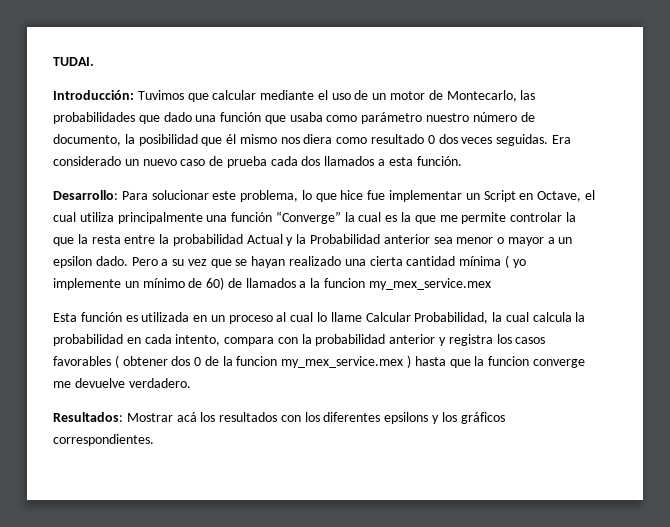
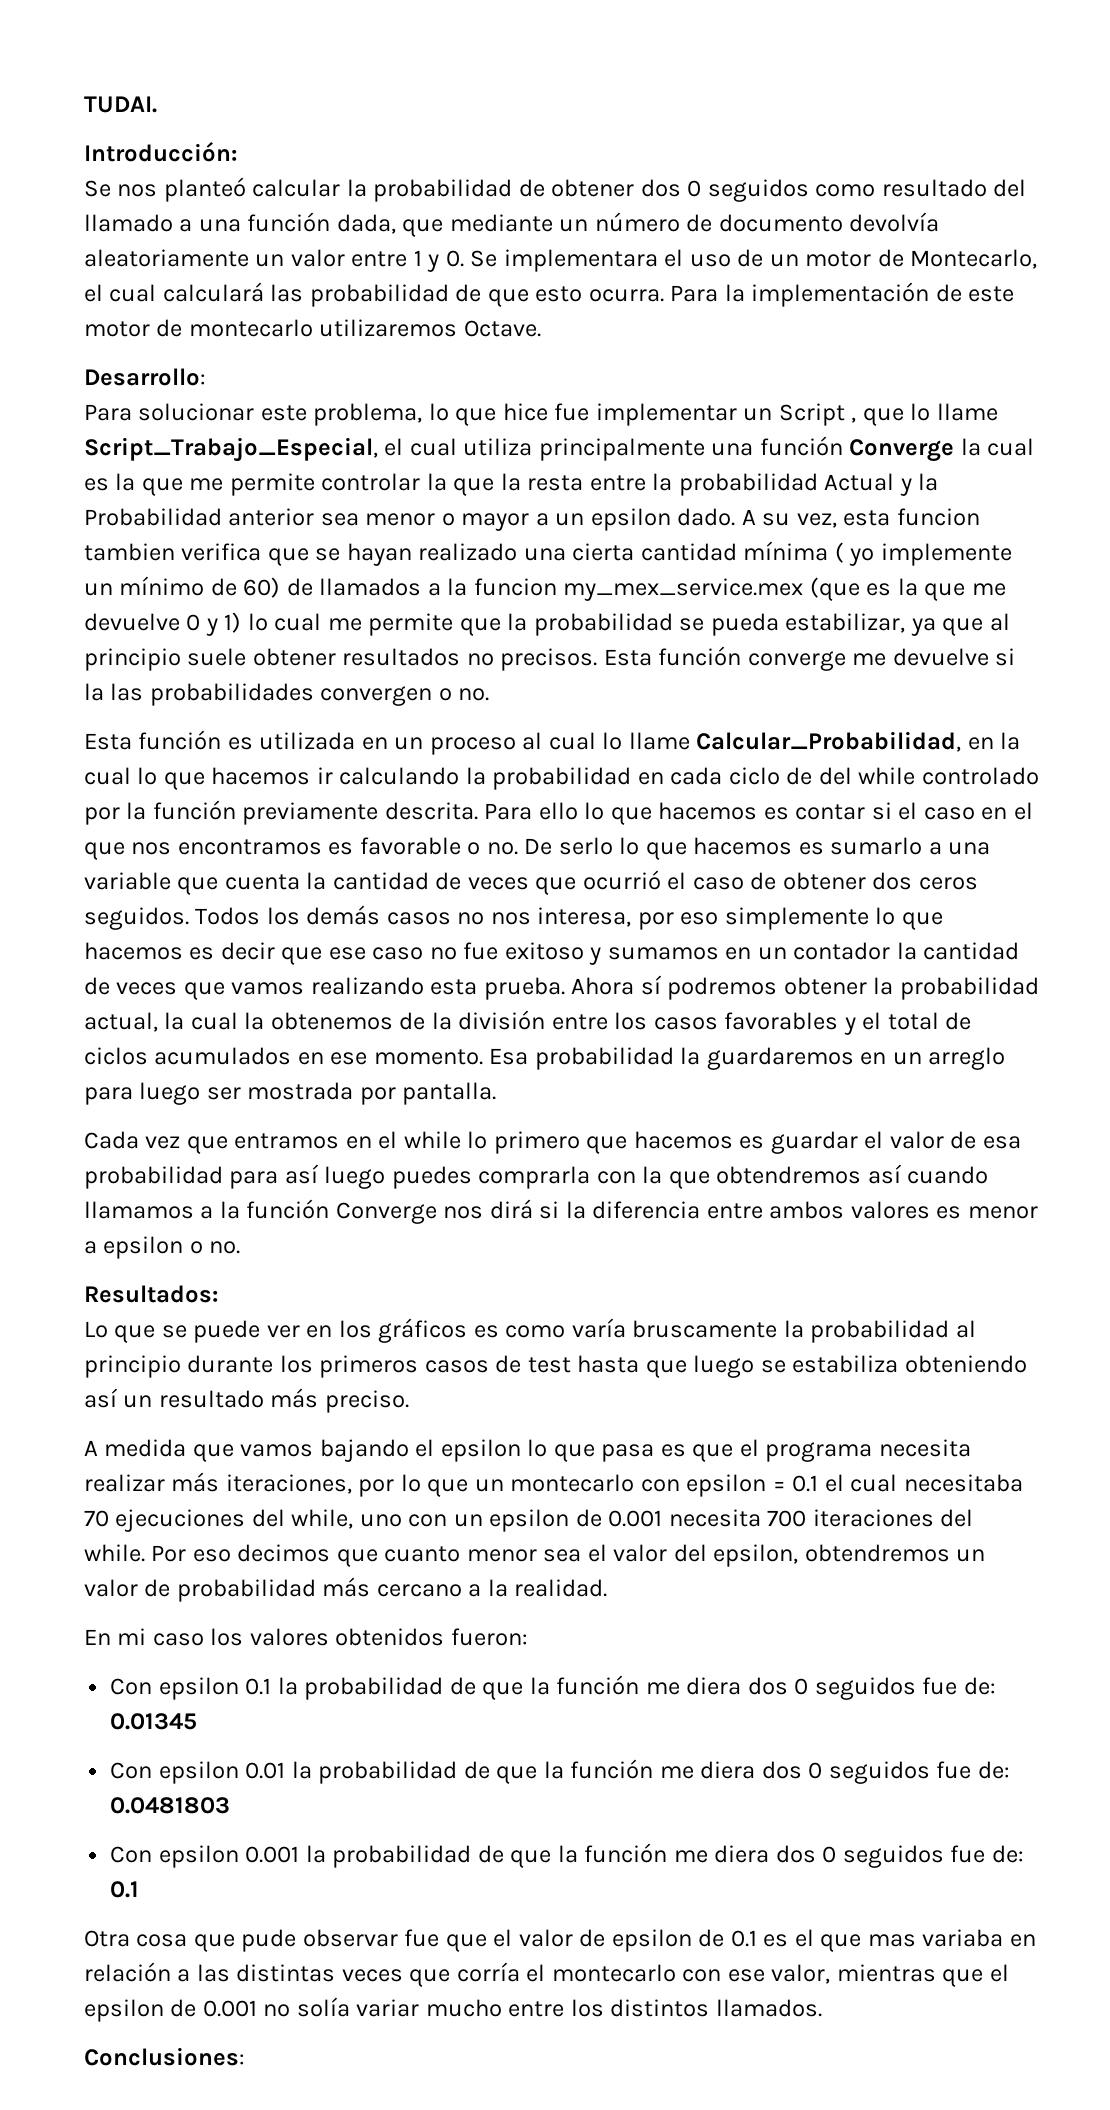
[137,90,315,102] Tuvimos que calcular mediante -> [84,177,1027,202] [84,212,940,237] [84,249,658,272] // Se nos planteó calcular la probabilidad de obtener dos 0 seguidos como resultado del llamado a una función dada, que mediante un número de documento devolvía aleatoriamente un valor entre 1 y 0. Se implementara
[520,90,536,100] [53,112,535,124] [53,134,571,146] [53,156,462,168] las probabilidades que dado una función que usaba como parámetro nuestro número de documento, la posibilidad que él mismo nos diera como resultado 0 dos veces seguidas. Era considerado un nuevo caso de prueba cada dos llamados a esta función. -> [84,282,1015,307] [84,319,541,337] el cual calculará las probabilidad de que esto ocurra. Para la implementación de este motor de montecarlo utilizaremos Octave.
(118, 195) none -> (206, 377) //
[519,191,582,202] en Octave, -> [851,403,998,426] [84,437,378,462] , que lo llame Script_Trabajo_Especial,
[275,211,341,224] “Converge” -> [849,439,955,462] Converge
[131,257,207,266] Pero a su vez -> [741,508,980,528] [84,543,262,561] A su vez, esta funcion tambien verifica
(491, 284) none -> [809,577,1006,601] [84,612,1010,636] [84,646,1016,671] [84,683,490,706] (que es la que me devuelve 0 y 1) lo cual me permite que la probabilidad se pueda estabilizar, ya que al principio suele obtener resultados no precisos. Esta función converge me devuelve si la las probabilidades convergen o no.
[365,312,586,324] [53,334,546,346] [53,355,585,368] [53,378,191,388] [53,412,505,424] [53,434,154,446] Calcular Probabilidad, la cual calcula la probabilidad en cada intento, compara con la probabilidad anterior y registra los casos favorables ( obtener dos 0 de la funcion my_mex_service.mex ) hasta que la funcion converge me devuelve verdadero. // Resultados: Mostrar acá los resultados con los diferentes epsilons y los gráficos correspondientes. -> [696,731,1021,752] [84,767,1039,790] [84,800,1033,825] [84,837,991,860] [84,870,978,895] [84,905,943,930] [84,942,1020,965] [84,975,1039,1000] [84,1010,972,1035] [84,1047,1006,1070] [84,1082,497,1105] [84,1131,1021,1154] [84,1164,989,1189] [84,1199,1038,1224] [84,1236,241,1259] [84,1285,218,1303] [84,1318,976,1343] [84,1355,1027,1378] [84,1388,409,1413] [84,1439,971,1462] [84,1472,1023,1497] [84,1509,974,1532] [84,1544,986,1567] [84,1577,608,1602] [84,1628,528,1646] [110,1675,996,1700] [110,1713,198,1730] [110,1759,1010,1784] [110,1797,231,1814] [110,1843,1024,1868] [110,1881,140,1898] [84,1929,1036,1952] [84,1962,1009,1987] [84,1997,822,2022] [84,2047,245,2066] Calcular_Probabilidad, en la cual lo que hacemos ir calculando la probabilidad en cada ciclo de del while controlado por la función previamente descrita. Para ello lo que hacemos es contar si el caso en el que nos encontramos es favorable o no. De serlo lo que hacemos es sumarlo a una variable que cuenta la cantidad de veces que ocurrió el caso de obtener dos ceros seguidos. Todos los demás casos no nos interesa, por eso simplemente lo que hacemos es decir que ese caso no fue exitoso y sumamos en un contador la cantidad de veces que vamos realizando esta prueba. Ahora sí podremos obtener la probabilidad actual, la cual la obtenemos de la división entre los casos favorables y el total de ciclos acumulados en ese momento. Esa probabilidad la guardaremos en un arreglo para luego ser mostrada por pantalla. // Cada vez que entramos en el while lo primero que hacemos es guardar el valor de esa probabilidad para así luego puedes comprarla con la que obtendremos así cuando llamamos a la función Converge nos dirá si la diferencia entre ambos valores es menor a epsilon o no. // Resultados: // Lo que se puede ver en los gráficos es como varía bruscamente la probabilidad al principio durante los primeros casos de test hasta que luego se estabiliza obteniendo así un resultado más preciso. // A medida que vamos bajando el epsilon lo que pasa es que el programa necesita realizar más iteraciones, por lo que un montecarlo con epsilon = 0.1 el cual necesitaba 70 ejecuciones del while, uno con un epsilon de 0.001 necesita 700 iteraciones del while. Por eso decimos que cuanto menor sea el valor del epsilon, obtendremos un valor de probabilidad más cercano a la realidad. // En mi caso los valores obtenidos fueron: // Con epsilon 0.1 la probabilidad de que la función me diera dos 0 seguidos fue de: 0.01345 // Con epsilon 0.01 la probabilidad de que la función me diera dos 0 seguidos fue de: 0.0481803 // Con epsilon 0.001 la probabilidad de que la función me diera dos 0 seguidos fue de: 0.1 // Otra cosa que pude observar fue que el valor de epsilon de 0.1 es el que mas variaba en relación a las distintas veces que corría el montecarlo con ese valor, mientras que el epsilon de 0.001 no solía variar mucho entre los distintos llamados. // Conclusiones:

